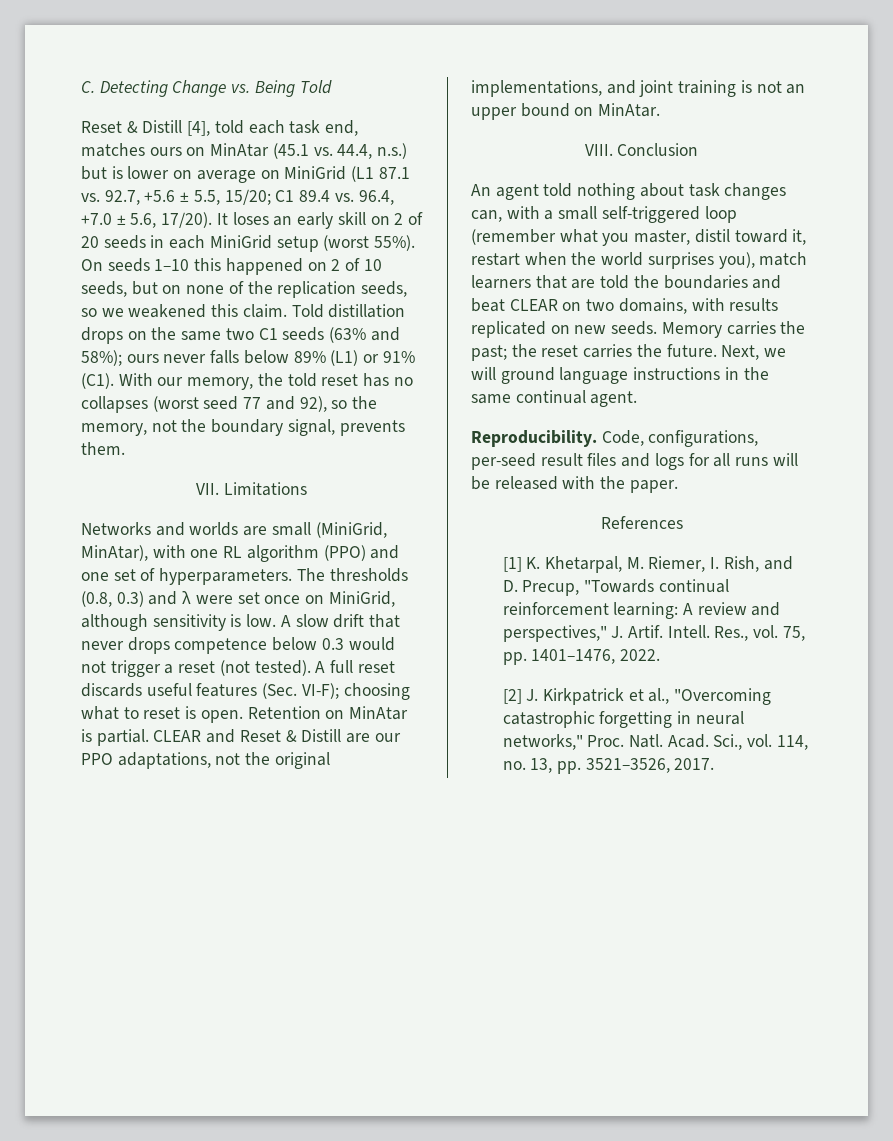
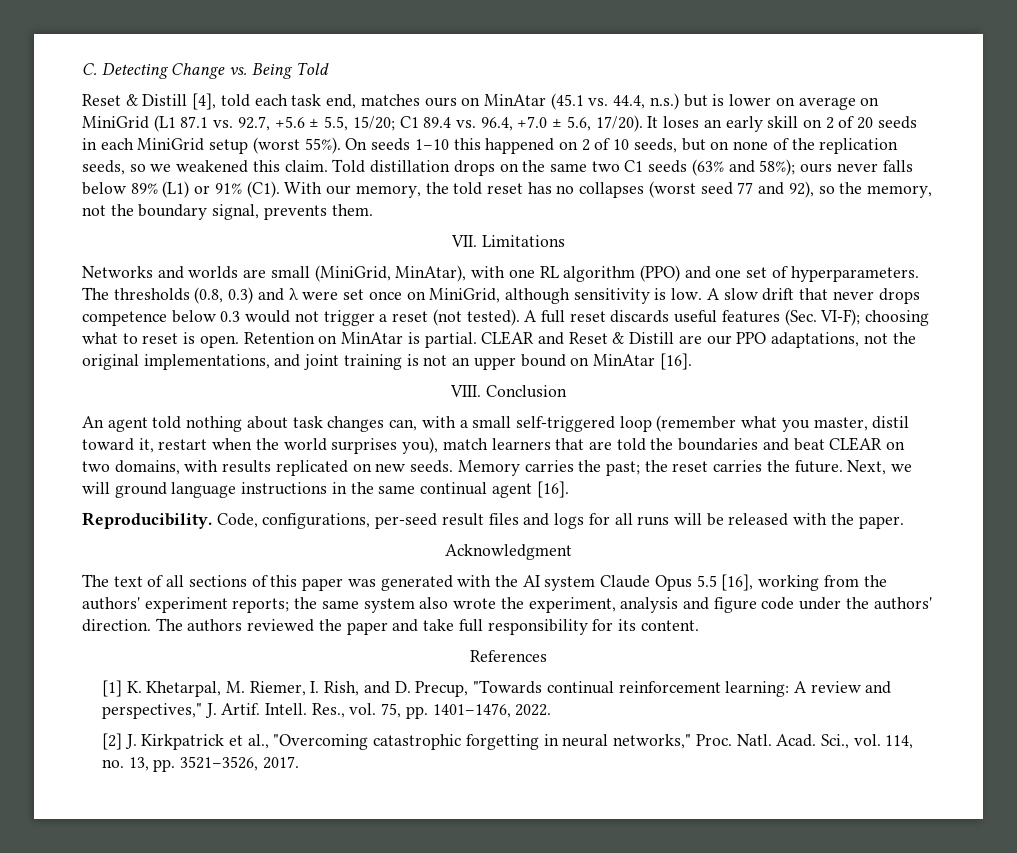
[598,103,661,117] MinAtar. -> [592,353,692,370] MinAtar [16].
[590,391,638,407] agent. -> [491,481,569,498] agent [16].
(678, 486) none -> [445,544,572,560] [82,574,887,591] [82,597,932,613] [82,618,699,635] // Acknowledgment // The text of all sections of this paper was generated with the AI system Claude Opus 5.5 [16], working from the authors' experiment reports; the same system also wrote the experiment, analysis and figure code under the authors' direction. The authors reviewed the paper and take full responsibility for its content.

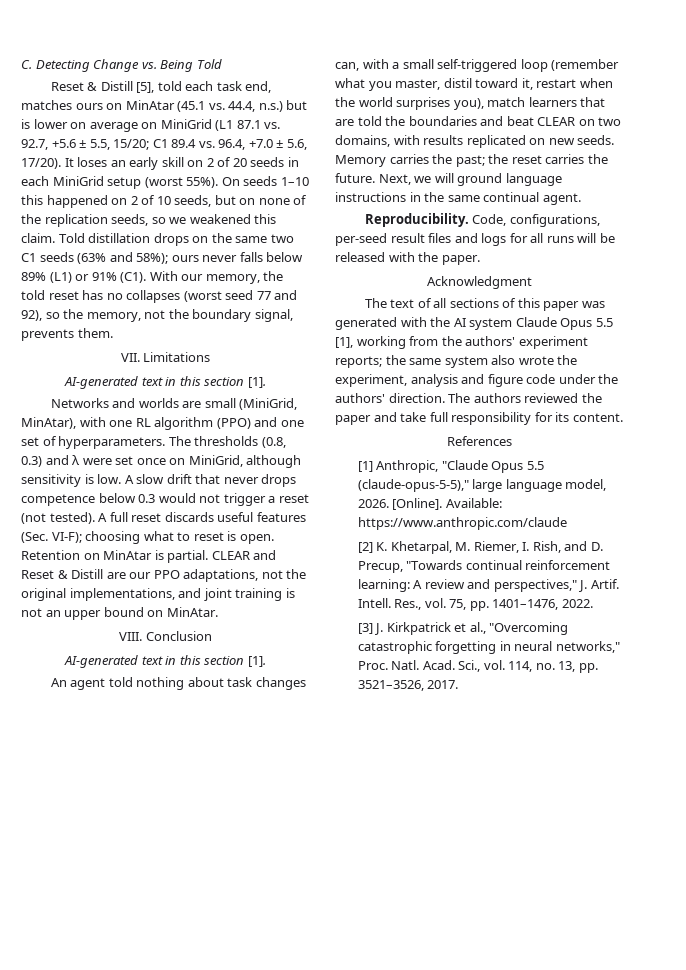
[192,93,217,110] [4], -> [136,82,155,93] [5],
(565, 241) none -> [64,376,266,389] // AI-generated text in this section [1].
[592,353,692,370] MinAtar [16]. -> [166,607,218,617] MinAtar.
(567, 391) none -> [64,655,266,668] // AI-generated text in this section [1].
[491,481,569,498] agent [16]. -> [542,193,581,205] agent.
[721,574,754,591] [16], -> [335,337,353,348] [1],
(122, 688) none -> [376,460,544,473] [357,479,607,492] [357,498,502,510] [357,517,567,530] [357,542,373,553] Anthropic, "Claude Opus 5.5 (claude-opus-5-5)," large language model, 2026. [Online]. Available: https://www.anthropic.com/claude // [2]
[101,733,122,750] [2] -> [357,623,373,634] [3]

